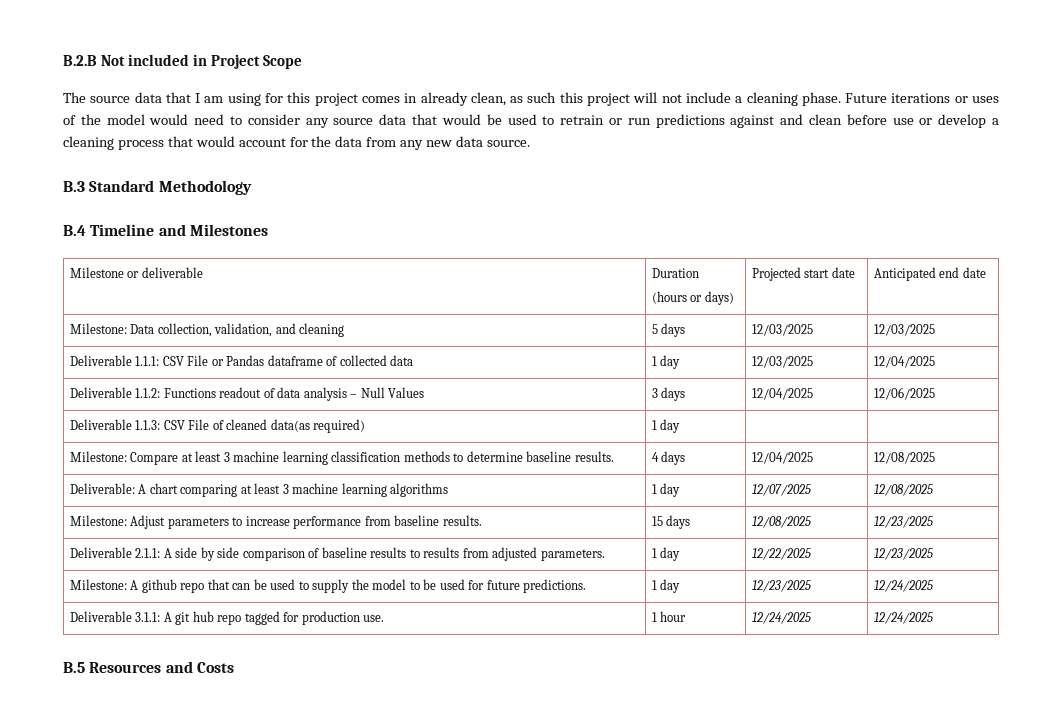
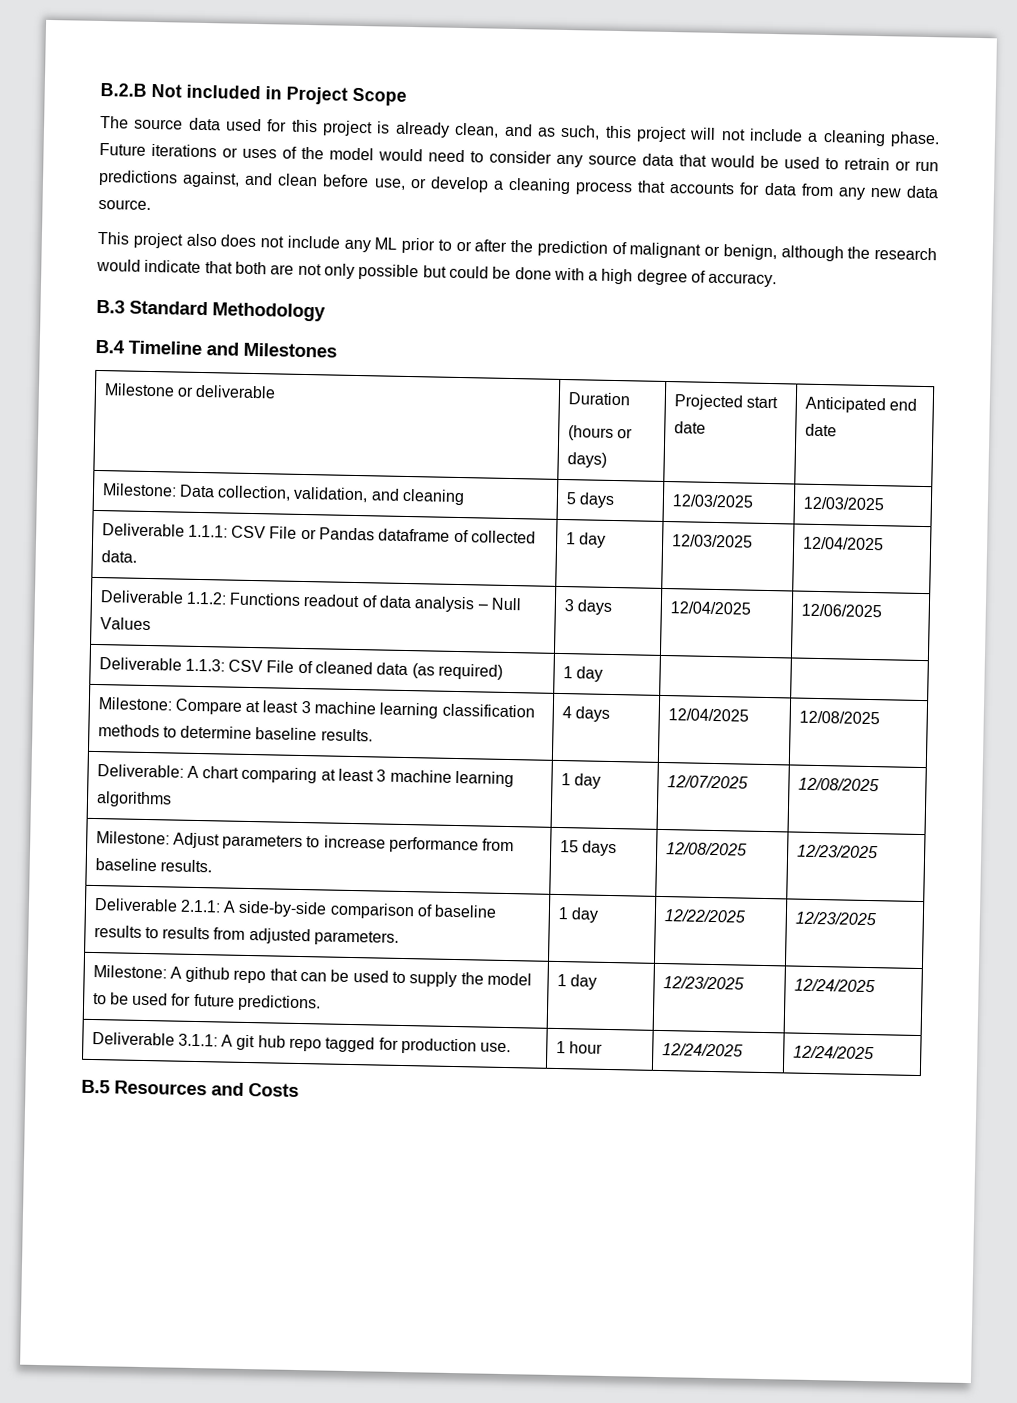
[165,92,557,106] that I am using for this project comes in already clean, as such -> [226,118,601,140] used for this project is already clean, and as such,
[730,115,775,128] against -> [182,171,241,188] against,
[892,118,914,125] use -> [373,178,406,190] use,
[195,136,332,147] would account for the -> [669,182,761,195] accounts for
(530, 143) none -> [97,231,937,262] [96,258,778,288] // This project also does not include any ML prior to or after the prediction of malignant or benign, although the research would indicate that both are not only possible but could be done with a high degree of accuracy.
[390,355,414,366] data -> [100,550,137,563] data.
[270,419,310,432] data(as -> [376,662,435,679] data (as
[175,547,240,561] side by side -> [238,900,328,918] side-by-side

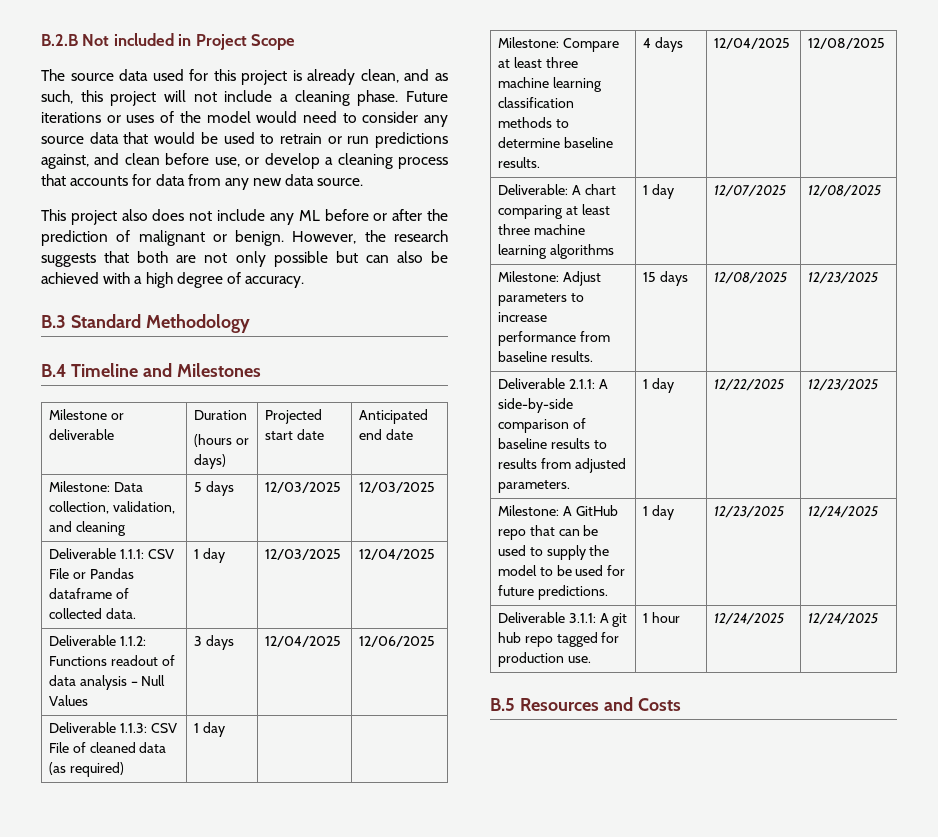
[401,237,452,254] prior to -> [324,209,369,221] before
[722,244,937,262] [96,258,202,273] benign, although the research would indicate -> [235,230,448,246] [41,253,96,267] benign. However, the research suggests
[448,265,552,280] could be done -> [365,251,449,263] [41,272,99,284] can also be achieved
[300,700,311,714] 3 -> [545,57,578,68] three
[376,769,387,782] 3 -> [498,224,531,235] three
[185,966,231,983] github -> [575,505,618,516] GitHub

